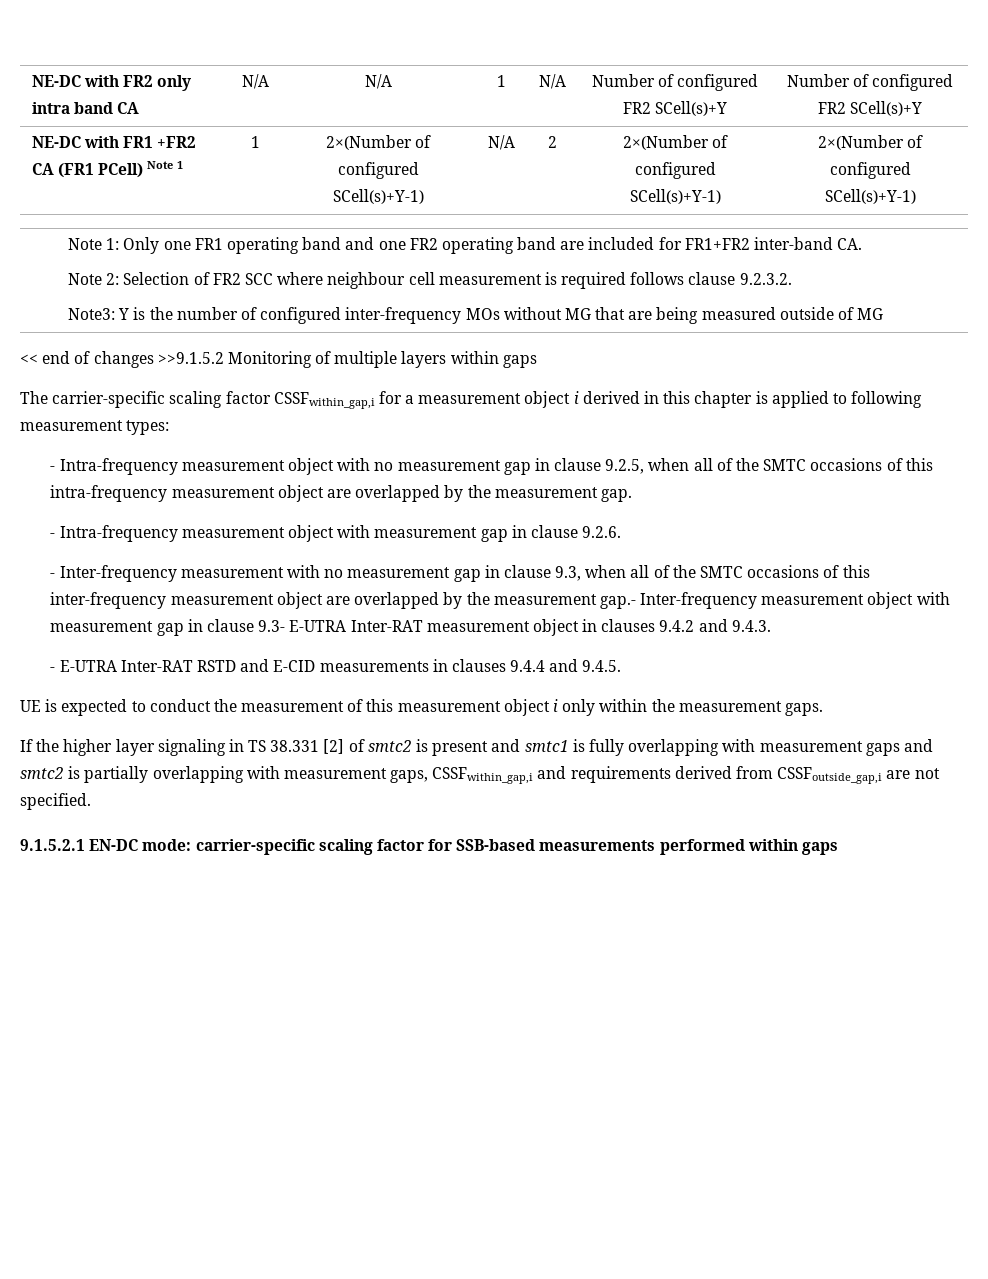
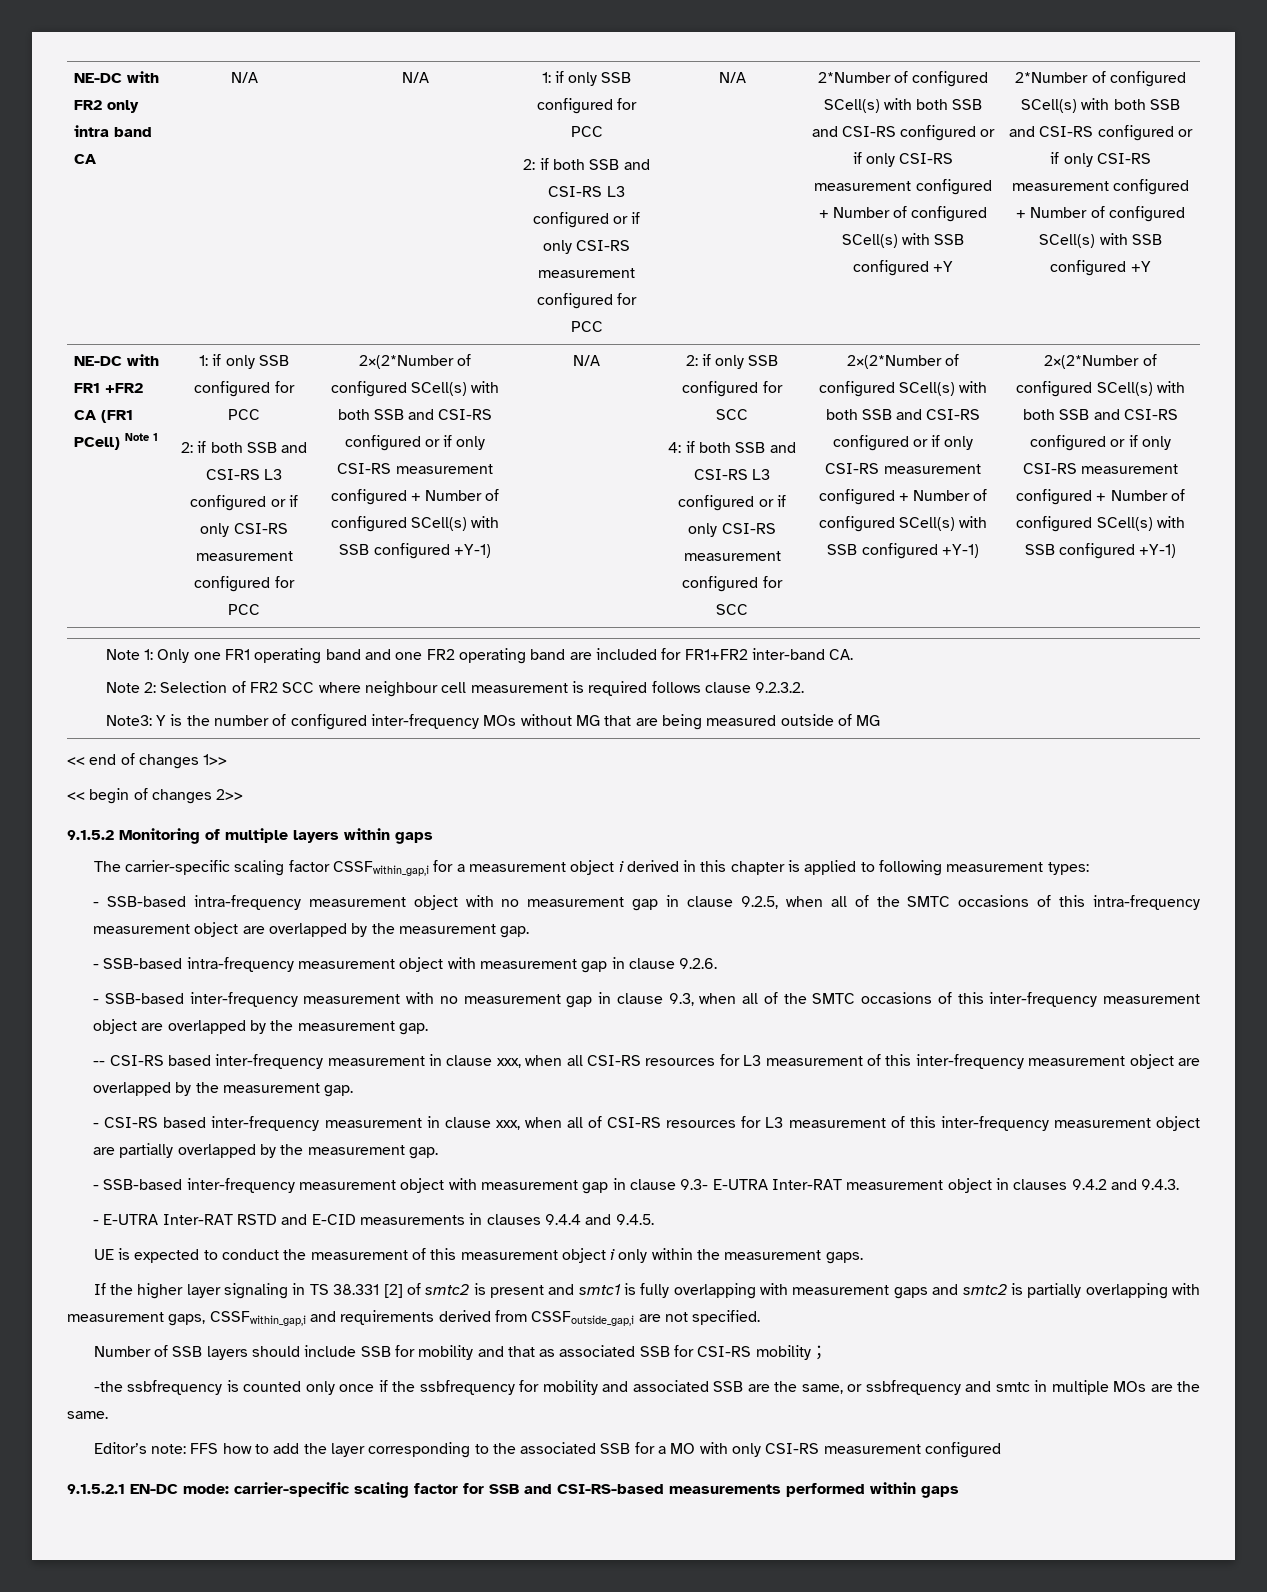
[496,75,506,87] [538,74,566,89] [591,74,759,91] [622,101,728,116] [786,74,954,91] [817,101,923,116] 1 | N/A | Number of configured FR2 SCell(s)+Y | Number of configured FR2 SCell(s)+Y -> [541,71,632,86] [536,98,638,114] [570,126,603,137] [523,158,650,170] [548,186,625,197] [532,212,641,228] [542,240,631,254] [538,268,635,278] [536,293,638,309] [570,321,603,332] [718,72,746,83] [817,71,989,87] [823,98,983,113] [811,125,996,141] [852,152,954,167] [814,179,992,195] [818,206,988,222] [841,233,965,248] [852,260,954,276] [1015,71,1186,87] [1021,98,1180,113] [1009,125,1193,141] [1050,152,1151,167] [1011,179,1190,195] [1016,206,1185,222] [1039,233,1162,248] [1050,260,1151,276] 1: if only SSB configured for PCC // 2: if both SSB and CSI-RS L3 configured or if only CSI-RS measurement configured for PCC | N/A | 2*Number of configured SCell(s) with both SSB and CSI-RS configured or if only CSI-RS measurement configured + Number of configured SCell(s) with SSB configured +Y | 2*Number of configured SCell(s) with both SSB and CSI-RS configured or if only CSI-RS measurement configured + Number of configured SCell(s) with SSB configured +Y
[250,136,260,148] [325,135,432,150] [337,162,419,179] [332,189,424,204] [487,135,515,150] [547,136,557,148] [622,135,729,150] [634,162,716,179] [629,189,721,204] [817,135,924,150] [829,162,911,179] [824,189,916,204] 1 | 2×(Number of configured SCell(s)+Y-1) | N/A | 2 | 2×(Number of configured SCell(s)+Y-1) | 2×(Number of configured SCell(s)+Y-1) -> [199,354,289,369] [194,381,295,397] [227,409,260,420] [180,441,308,453] [205,469,283,480] [190,495,298,511] [200,523,288,537] [195,551,293,561] [194,576,295,592] [227,604,260,615] [358,354,472,369] [330,381,500,397] [337,409,493,420] [344,435,486,451] [337,463,493,474] [330,489,500,505] [330,516,500,532] [339,543,491,559] [573,355,600,366] [685,354,779,369] [682,381,783,397] [716,409,748,420] [668,441,796,453] [693,469,771,480] [678,495,786,511] [688,523,776,537] [683,551,781,561] [682,576,783,592] [716,604,748,615] [846,354,960,369] [818,381,988,397] [825,409,981,420] [832,435,974,451] [825,463,981,474] [818,489,988,505] [818,516,988,532] [827,543,979,559] [1044,354,1157,369] [1016,381,1185,397] [1023,409,1178,420] [1030,435,1171,451] [1022,463,1179,474] [1016,489,1185,505] [1016,516,1185,532] [1024,543,1177,559] 1: if only SSB configured for PCC // 2: if both SSB and CSI-RS L3 configured or if only CSI-RS measurement configured for PCC | 2×(2*Number of configured SCell(s) with both SSB and CSI-RS configured or if only CSI-RS measurement configured + Number of configured SCell(s) with SSB configured +Y-1) | N/A | 2: if only SSB configured for SCC // 4: if both SSB and CSI-RS L3 configured or if only CSI-RS measurement configured for SCC | 2×(2*Number of configured SCell(s) with both SSB and CSI-RS configured or if only CSI-RS measurement configured + Number of configured SCell(s) with SSB configured +Y-1) | 2×(2*Number of configured SCell(s) with both SSB and CSI-RS configured or if only CSI-RS measurement configured + Number of configured SCell(s) with SSB configured +Y-1)
[157,352,224,364] >>9.1.5.2 -> [203,754,228,765] [67,788,244,804] [67,830,114,840] 1>> // << begin of changes 2>> // 9.1.5.2
[59,458,178,475] Intra-frequency -> [107,895,301,910] SSB-based intra-frequency
[59,525,178,542] Intra-frequency -> [103,957,294,972] SSB-based intra-frequency
[59,565,177,582] Inter-frequency -> [104,992,298,1007] SSB-based inter-frequency
[599,592,758,609] gap.- Inter-frequency -> [399,1023,429,1035] [93,1054,1200,1069] [93,1082,354,1097] [93,1116,1201,1131] [93,1143,439,1159] [93,1178,295,1193] gap. // -- CSI-RS based inter-frequency measurement in clause xxx, when all CSI-RS resources for L3 measurement of this inter-frequency measurement object are overlapped by the measurement gap. // - CSI-RS based inter-frequency measurement in clause xxx, when all of CSI-RS resources for L3 measurement of this inter-frequency measurement object are partially overlapped by the measurement gap. // - SSB-based inter-frequency
(91, 801) none -> [93,1345,827,1360] [93,1380,1201,1395] [67,1411,108,1419] [93,1442,1002,1458] // Number of SSB layers should include SSB for mobility and that as associated SSB for CSI-RS mobility； // -the ssbfrequency is counted only once if the ssbfrequency for mobility and associated SSB are the same, or ssbfrequency and smtc in multiple MOs are the same. // Editor’s note: FFS how to add the layer corresponding to the associated SSB for a MO with only CSI-RS measurement configured
[456,839,536,851] SSB-based -> [489,1484,664,1494] SSB and CSI-RS-based

